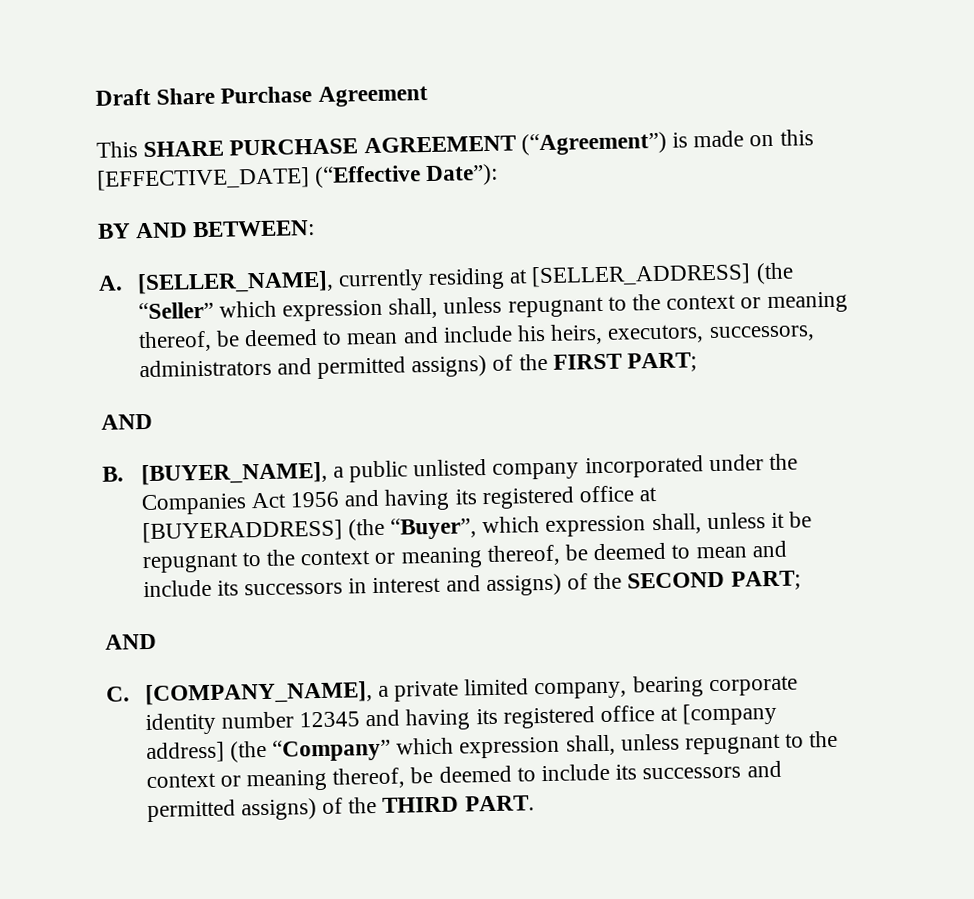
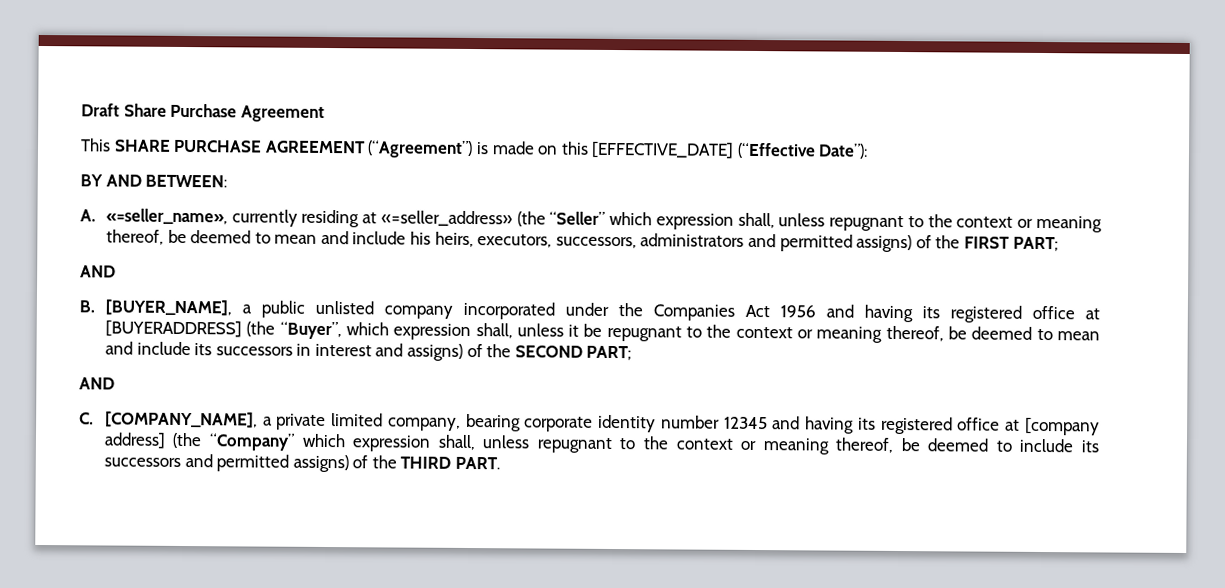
[136,270,334,295] [SELLER_NAME], -> [105,208,228,225] «=seller_name»,
[531,263,752,288] [SELLER_ADDRESS] -> [380,210,513,227] «=seller_address»

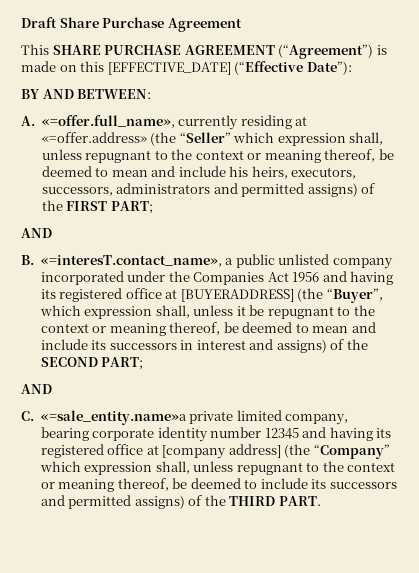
[105,208,228,225] «=seller_name», -> [41,115,175,128] «=offer.full_name»,
[380,210,513,227] «=seller_address» -> [41,132,147,143] «=offer.address»
[104,299,232,317] [BUYER_NAME], -> [40,255,222,267] «=interesT.contact_name»,
[104,411,273,429] [COMPANY_NAME], a -> [40,410,187,425] «=sale_entity.name»a

